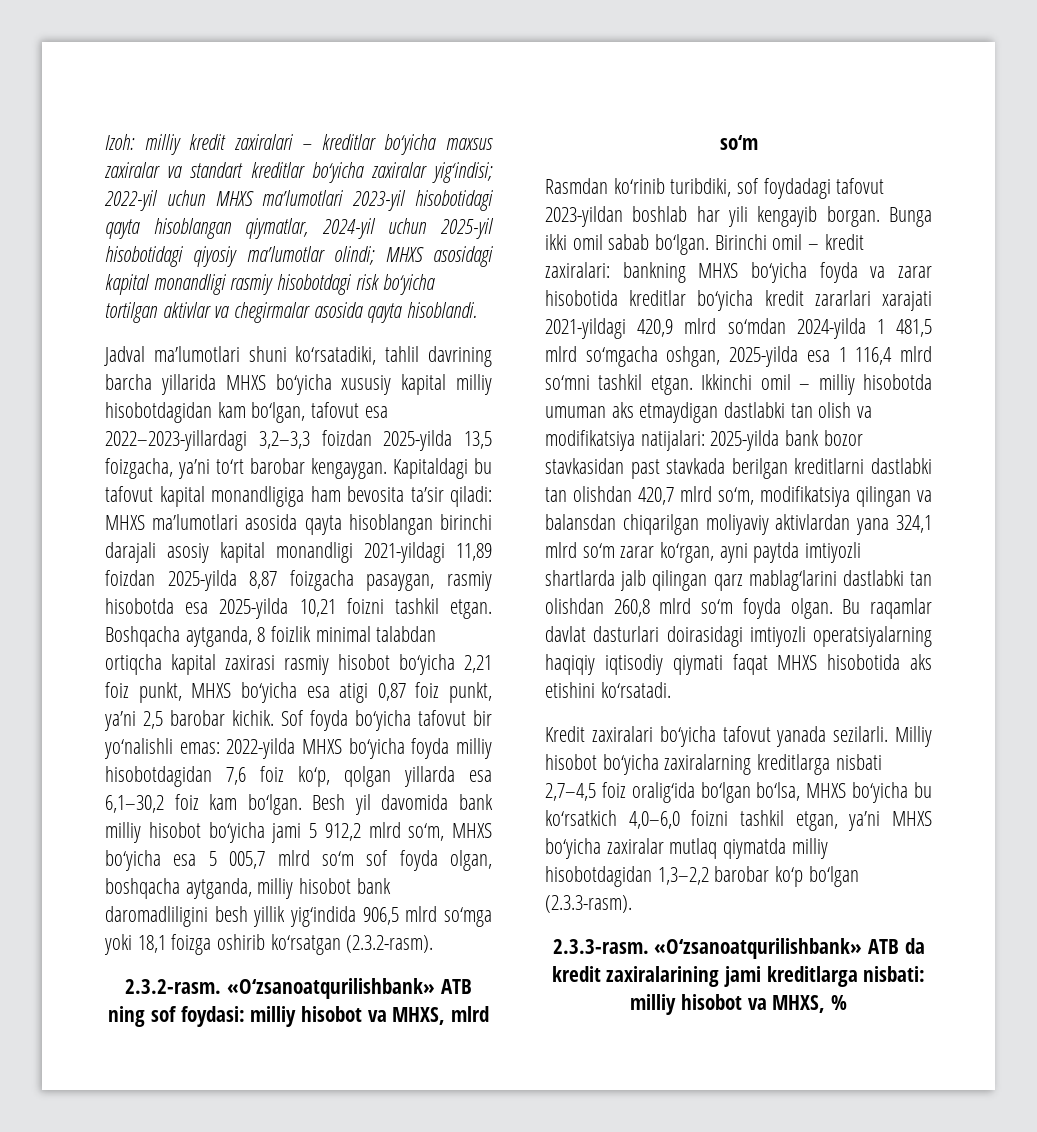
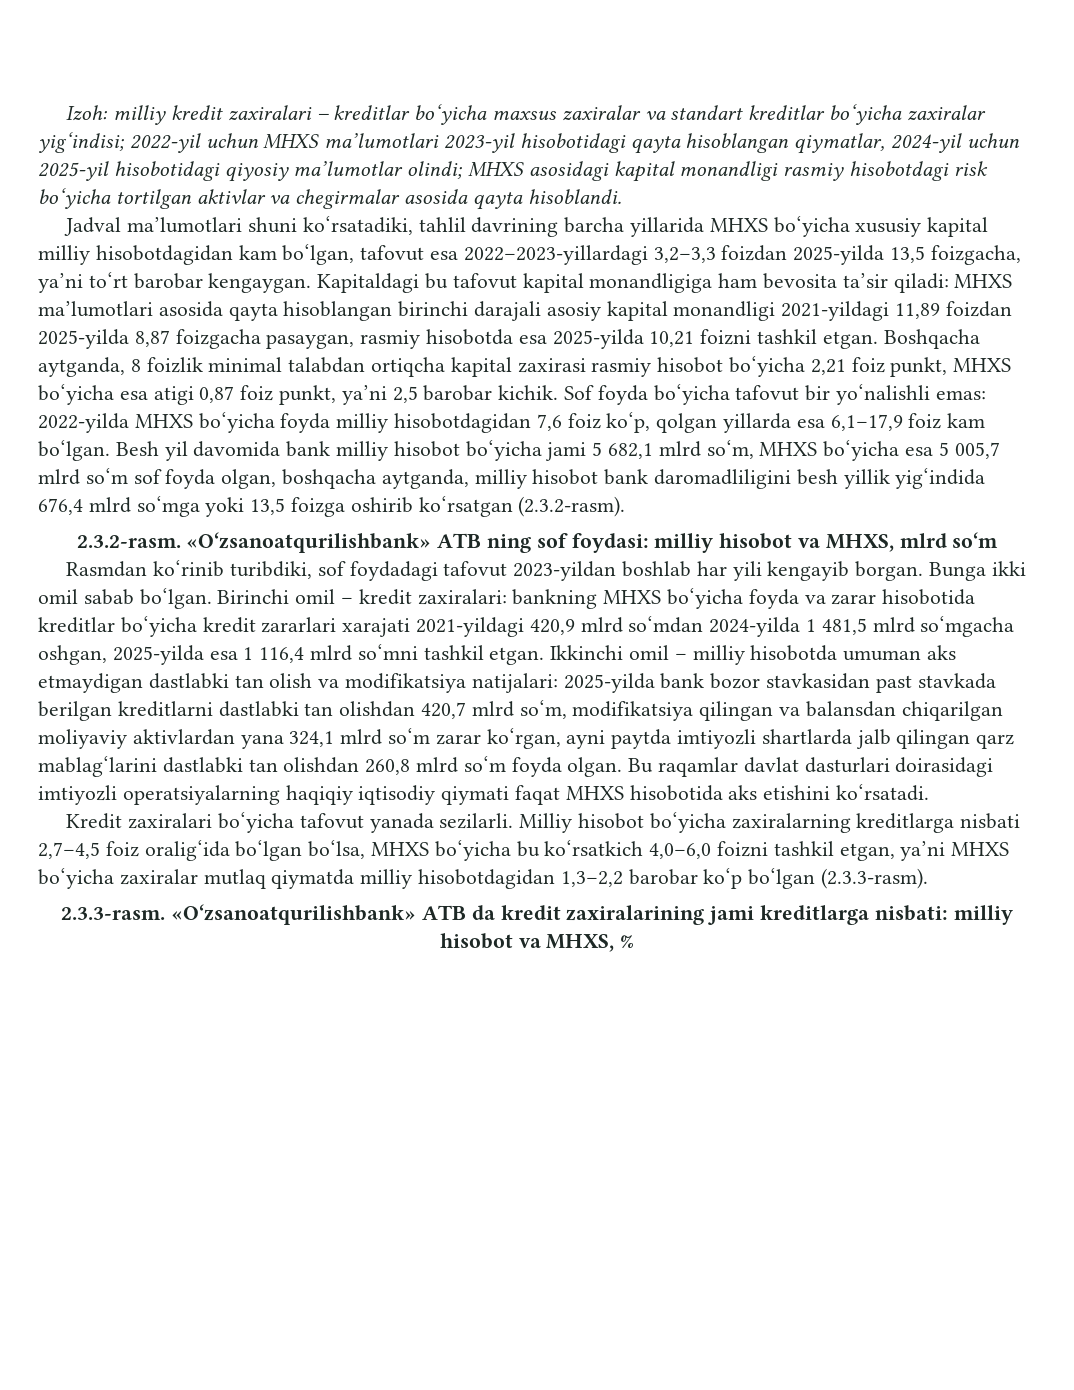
[105,795,164,813] 6,1–30,2 -> [830,414,903,431] 6,1–17,9
[324,823,361,841] 912,2 -> [608,443,654,459] 682,1
[362,907,399,925] 906,5 -> [38,498,83,515] 676,4
[137,935,166,953] 18,1 -> [250,498,286,515] 13,5

